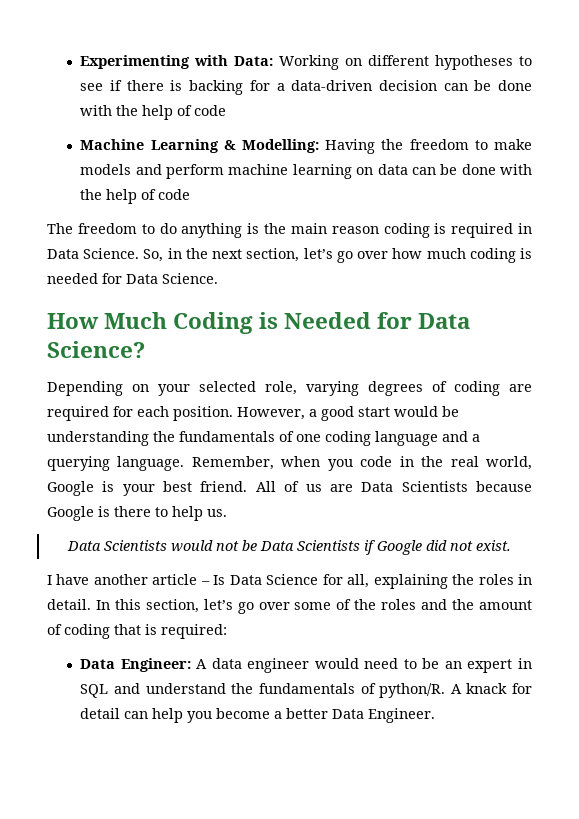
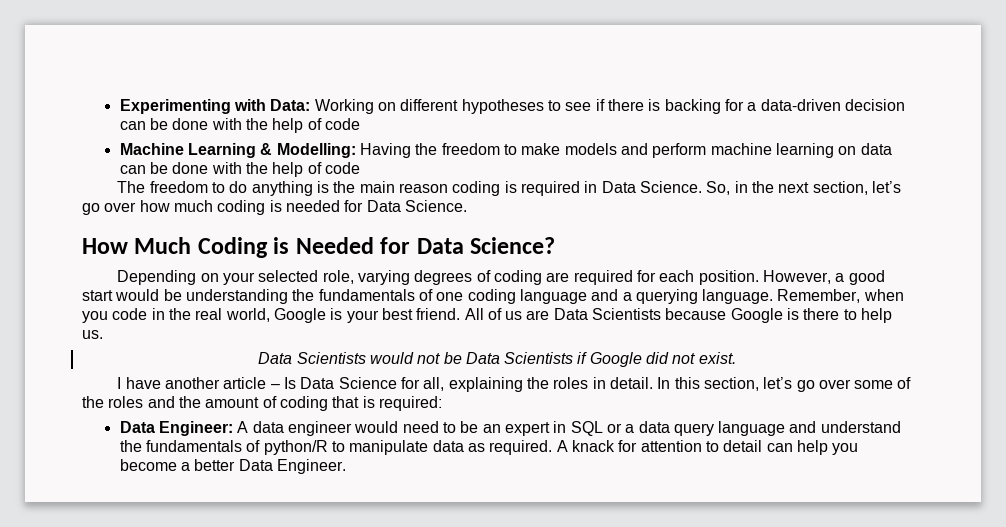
(109, 691) none -> [606,421,786,436] or a data query language
[379,683,446,698] python/R. -> [263,440,553,455] python/R to manipulate data as required.
(532, 688) none -> [640,440,719,452] attention to

